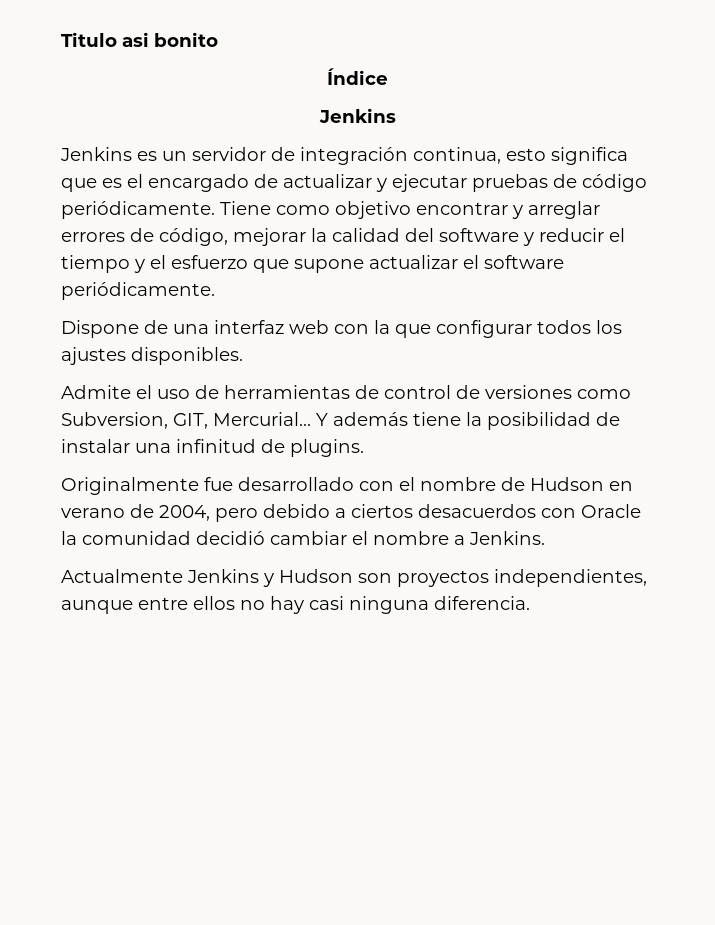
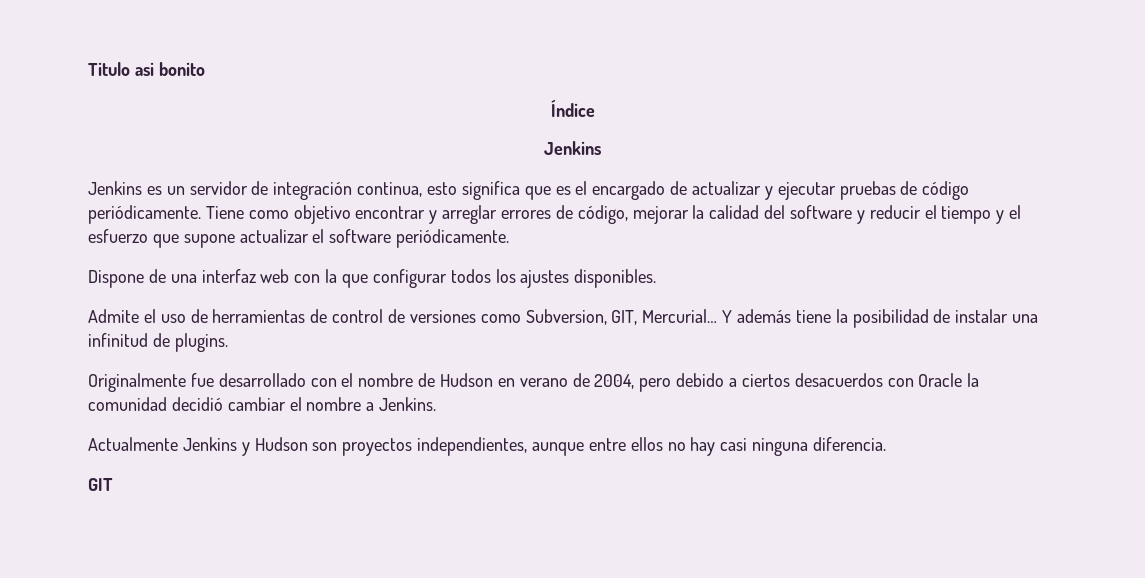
(530, 603) none -> [88,478,113,491] // GIT

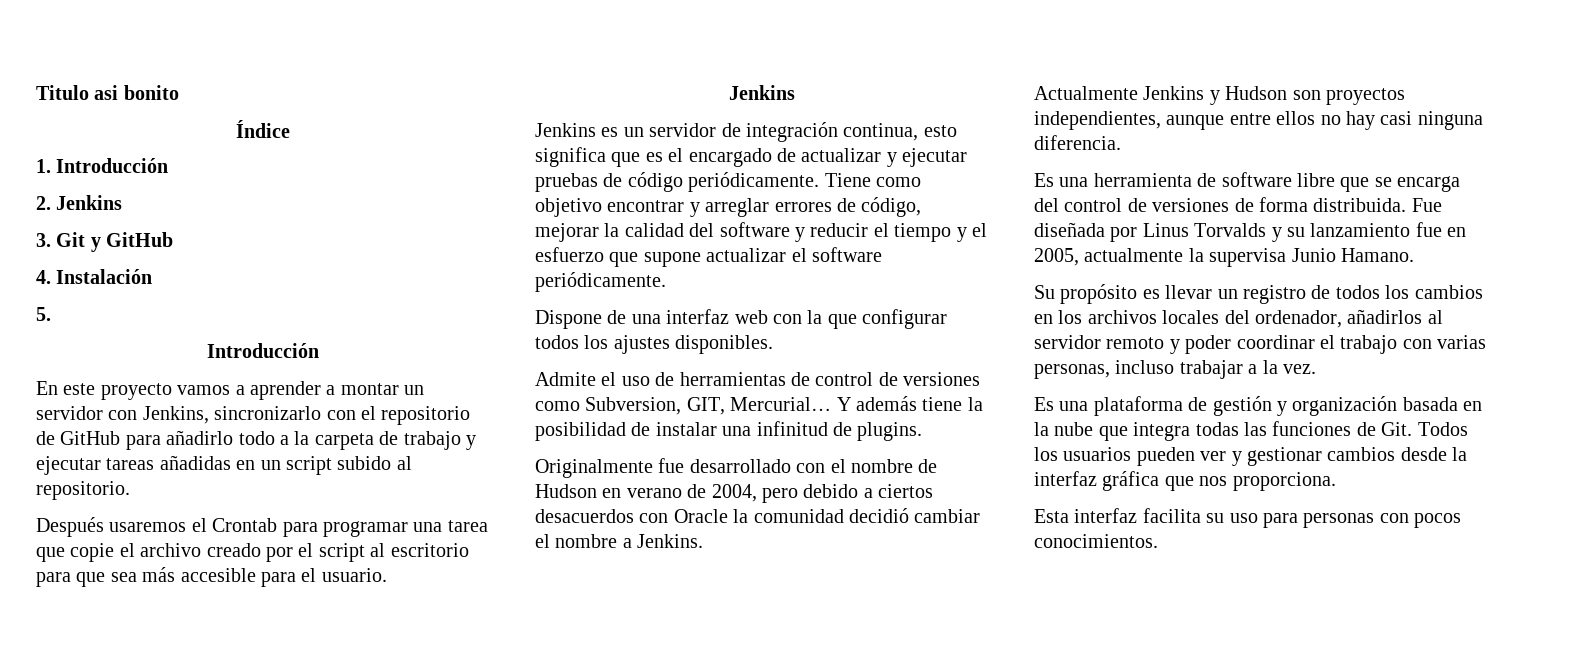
(595, 108) none -> [36,158,169,173] [36,195,123,210] [36,232,174,252] [36,269,153,284] [36,307,51,321] [207,343,319,358] [36,381,425,400] [36,406,471,425] [36,430,476,450] [36,455,412,475] [36,481,130,500] [36,517,488,537] [36,543,469,562] [36,567,387,587] // 1. Introducción // 2. Jenkins // 3. Git y GitHub // 4. Instalación // 5. // Introducción // En este proyecto vamos a aprender a montar un servidor con Jenkins, sincronizarlo con el repositorio de GitHub para añadirlo todo a la carpeta de trabajo y ejecutar tareas añadidas en un script subido al repositorio. // Después usaremos el Crontab para programar una tarea que copie el archivo creado por el script al escritorio para que sea más accesible para el usuario.
[88,478,113,491] GIT -> [1034,172,1461,192] [1034,197,1442,212] [1034,222,1467,242] [1034,248,1414,267] [1034,284,1483,304] [1034,309,1443,328] [1034,335,1487,354] [1034,360,1316,379] [1034,396,1483,416] [1034,421,1468,441] [1034,447,1468,466] [1034,471,1336,491] [1034,508,1462,528] [1034,534,1158,548] Es una herramienta de software libre que se encarga del control de versiones de forma distribuida. Fue diseñada por Linus Torvalds y su lanzamiento fue en 2005, actualmente la supervisa Junio Hamano. // Su propósito es llevar un registro de todos los cambios en los archivos locales del ordenador, añadirlos al servidor remoto y poder coordinar el trabajo con varias personas, incluso trabajar a la vez. // Es una plataforma de gestión y organización basada en la nube que integra todas las funciones de Git. Todos los usuarios pueden ver y gestionar cambios desde la interfaz gráfica que nos proporciona. // Esta interfaz facilita su uso para personas con pocos conocimientos.

